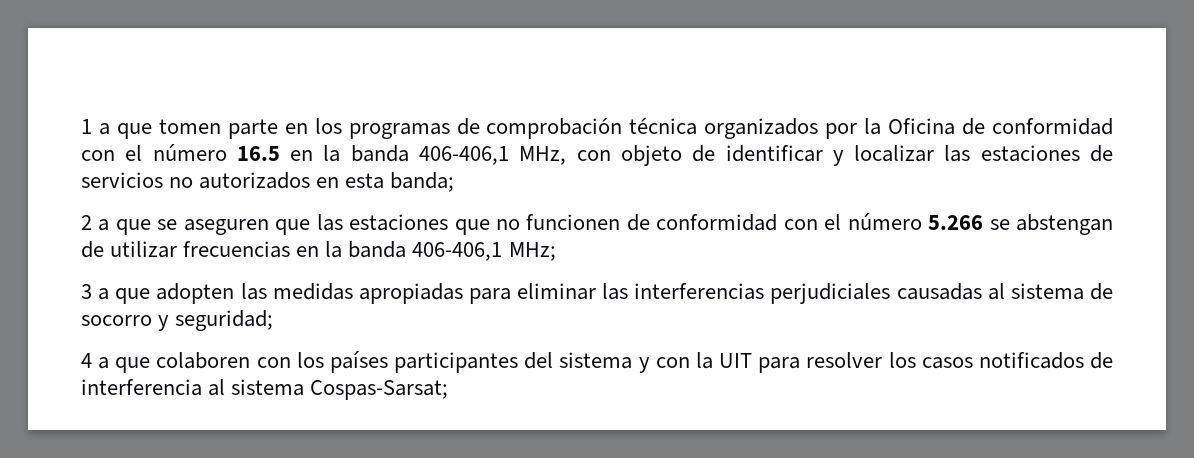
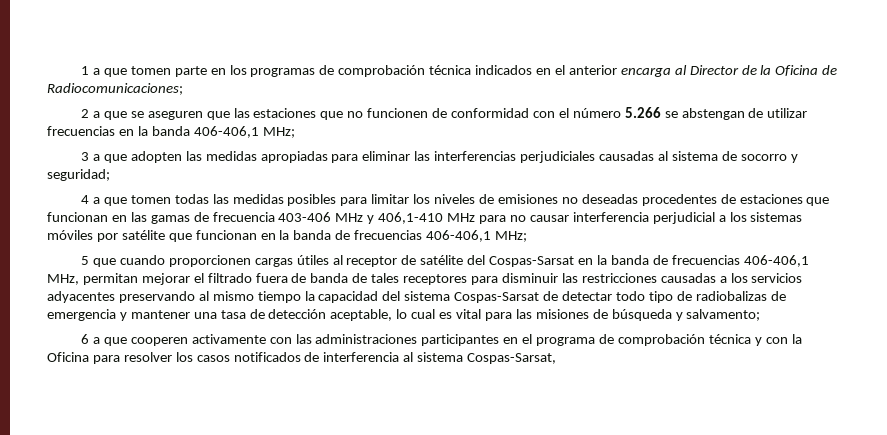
[704,118,1113,139] [81,144,1113,166] [81,172,455,192] organizados por la Oficina de conformidad con el número 16.5 en la banda 406-406,1 MHz, con objeto de identificar y localizar las estaciones de servicios no autorizados en esta banda; -> [475,65,838,77] [47,83,183,95] indicados en el anterior encarga al Director de la Oficina de Radiocomunicaciones;
[156,351,633,373] colaboren con los países participantes del sistema -> [130,194,830,206] [47,212,803,224] [47,230,528,242] [81,255,809,267] [47,273,803,285] [47,291,786,303] [47,309,761,321] [81,334,751,346] tomen todas las medidas posibles para limitar los niveles de emisiones no deseadas procedentes de estaciones que funcionan en las gamas de frecuencia 403-406 MHz y 406,1-410 MHz para no causar interferencia perjudicial a los sistemas móviles por satélite que funcionan en la banda de frecuencias 406-406,1 MHz; // 5 que cuando proporcionen cargas útiles al receptor de satélite del Cospas-Sarsat en la banda de frecuencias 406-406,1 MHz, permitan mejorar el filtrado fuera de banda de tales receptores para disminuir las restricciones causadas a los servicios adyacentes preservando al mismo tiempo la capacidad del sistema Cospas-Sarsat de detectar todo tipo de radiobalizas de emergencia y mantener una tasa de detección aceptable, lo cual es vital para las misiones de búsqueda y salvamento; // 6 a que cooperen activamente con las administraciones participantes en el programa de comprobación técnica
[719,353,753,368] UIT -> [47,352,89,362] Oficina
[310,380,449,400] Cospas-Sarsat; -> [467,353,557,364] Cospas-Sarsat,

